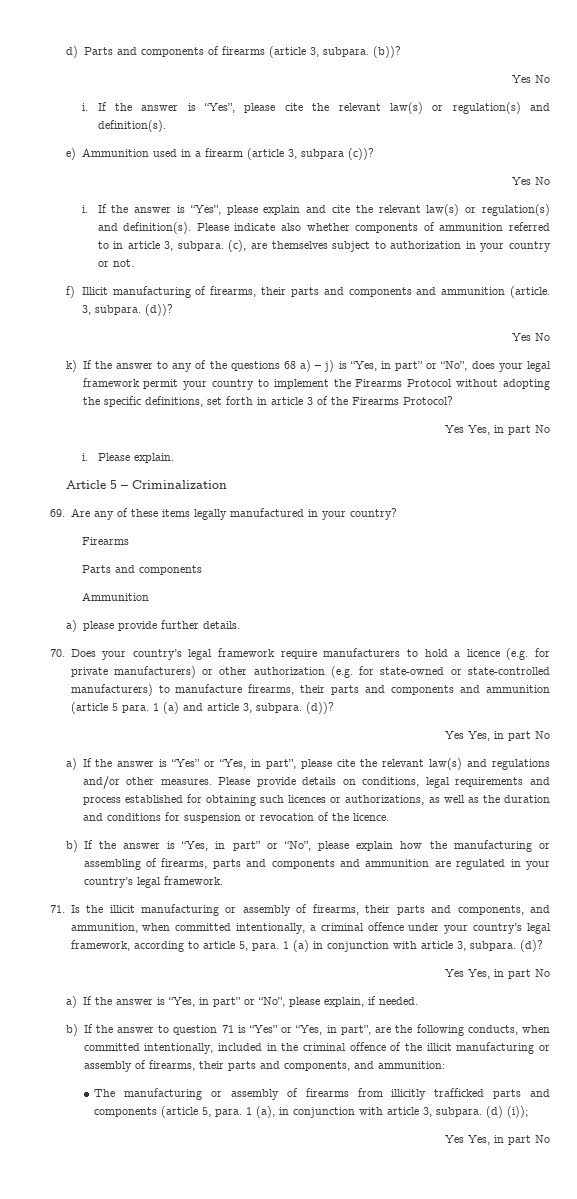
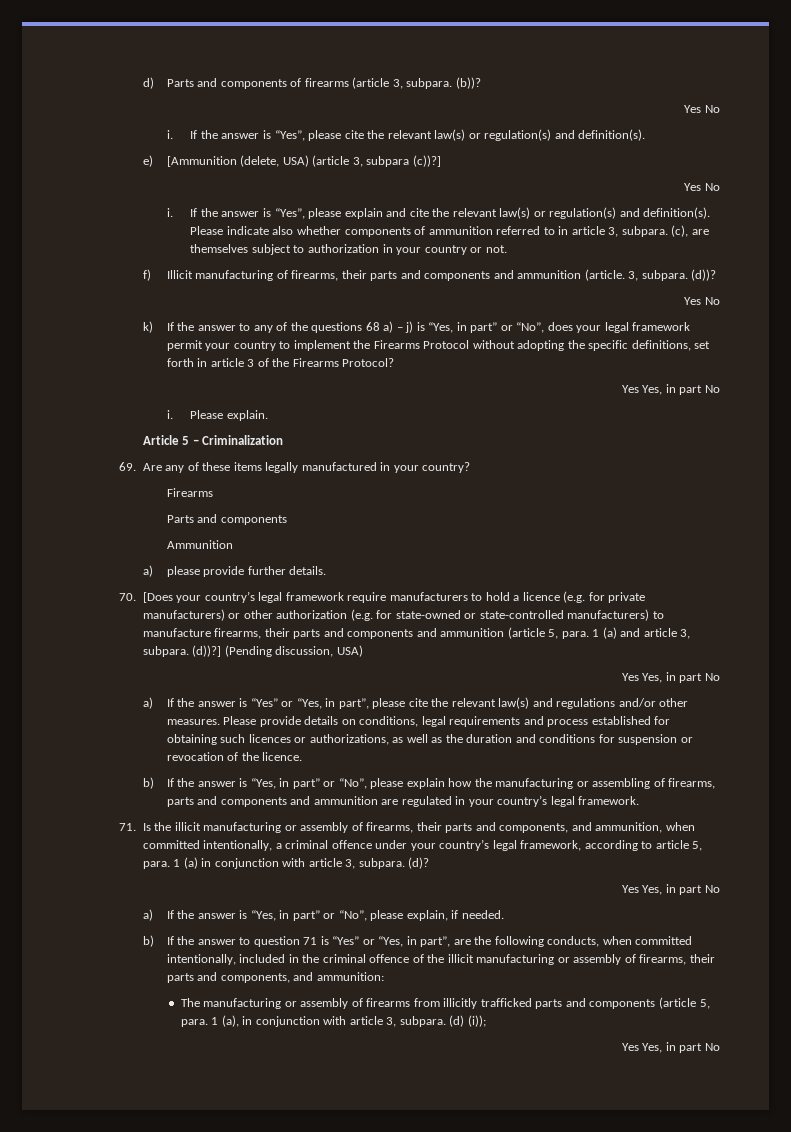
[81,148,243,157] Ammunition used in a firearm -> [166,155,309,167] [Ammunition (delete, USA)
[347,148,374,160] (c))? -> [412,155,441,167] (c))?]
[70,649,96,657] Does -> [142,592,173,603] [Does
[111,703,118,711] 5 -> [548,629,559,639] 5,
[305,702,334,714] (d))? -> [192,645,363,657] (d))?] (Pending discussion, USA)

